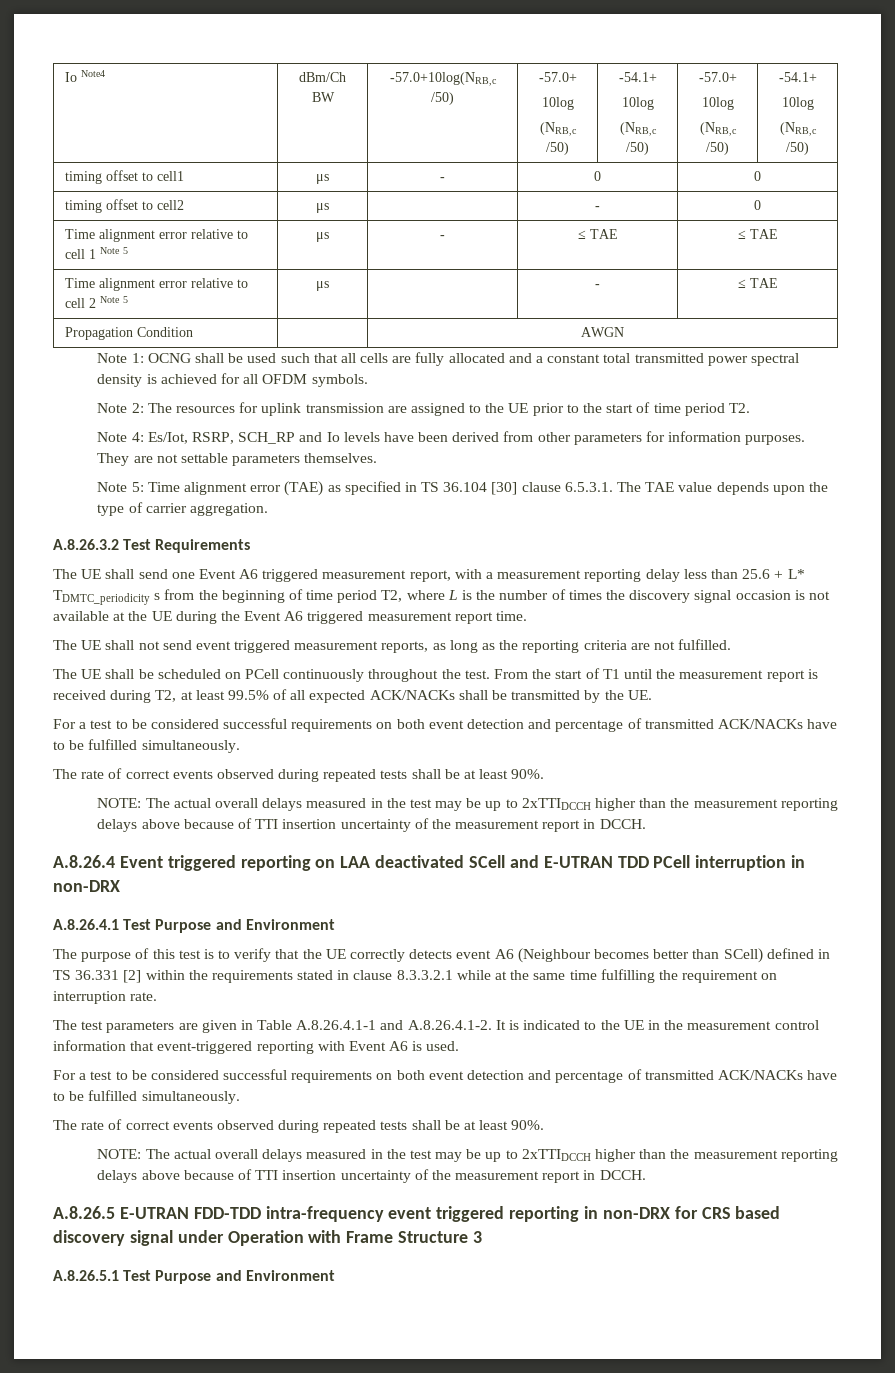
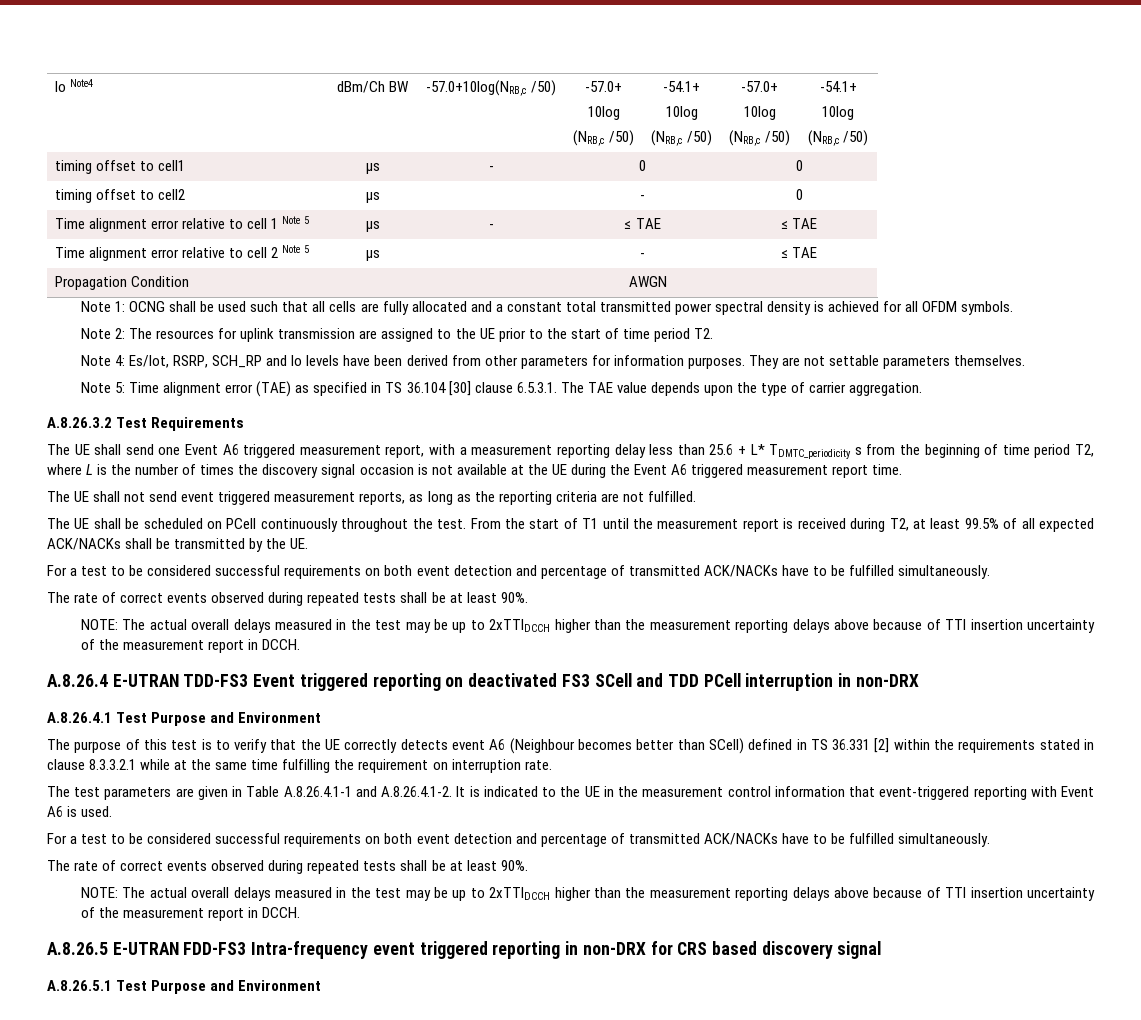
(115, 861) none -> [112,674,249,687] E-UTRAN TDD-FS3
[340,855,465,868] LAA deactivated -> [468,673,590,687] deactivated FS3
[543,856,613,868] E-UTRAN -> (664, 680) none
[193,1206,384,1222] FDD-TDD intra-frequency -> [183,941,369,959] FDD-FS3 Intra-frequency
[177,1230,483,1246] under Operation with Frame Structure 3 -> (882, 950) none

